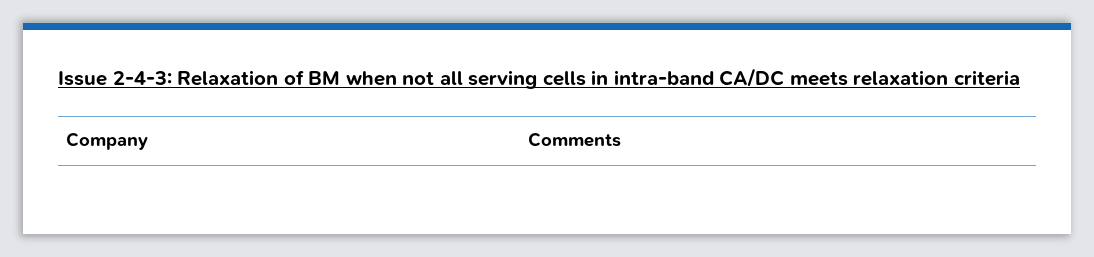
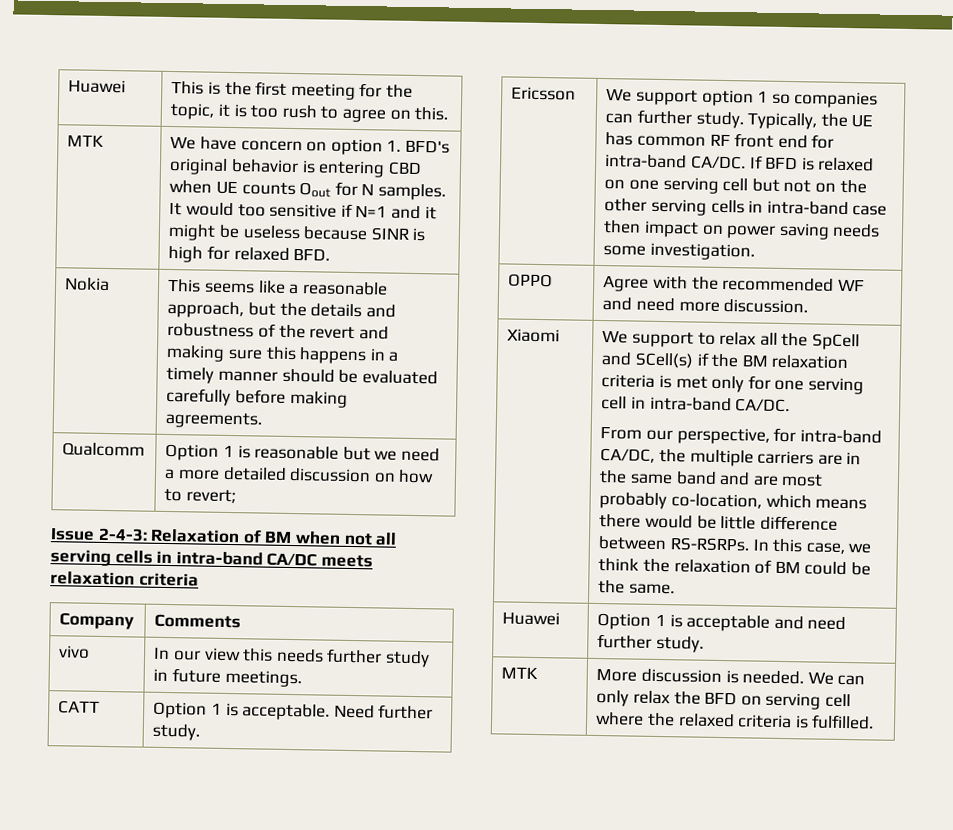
(58, 78) none -> [68,79,127,94] [171,81,414,100] [170,103,449,123] [67,134,105,147] [170,135,451,156] [169,157,422,178] [169,179,447,201] [169,201,437,220] [168,223,427,242] [168,245,331,263] [64,277,111,292] [167,278,388,296] [167,300,396,319] [167,322,389,340] [166,344,400,365] [166,366,438,385] [166,387,348,408] [165,411,263,429] [62,442,146,457] [165,443,441,462] [164,466,435,484] [164,488,237,504] Huawei | This is the first meeting for the topic, it is too rush to agree on this. // MTK | We have concern on option 1. BFD's original behavior is entering CBD when UE counts Oout for N samples. It would too sensitive if N=1 and it might be useless because SINR is high for relaxed BFD. // Nokia | This seems like a reasonable approach, but the details and robustness of the revert and making sure this happens in a timely manner should be evaluated carefully before making agreements. // Qualcomm | Option 1 is reasonable but we need a more detailed discussion on how to revert; //
(622, 139) none -> [58,645,91,659] [154,646,431,668] [153,668,302,688] [58,700,101,714] [153,701,434,721] [152,723,201,741] [511,86,577,101] [606,88,879,109] [605,109,874,130] [605,132,835,149] [605,154,875,172] [604,176,867,194] [604,198,888,216] [603,220,881,240] [603,242,756,261] [508,273,554,288] [603,275,865,292] [602,297,809,314] [507,328,561,343] [602,330,861,351] [601,352,850,370] [601,374,865,395] [601,396,791,413] [600,426,882,445] [600,448,862,467] [599,470,824,487] [599,492,868,510] [599,514,838,531] [598,536,872,554] [598,558,872,576] [598,579,676,595] [502,611,561,626] [597,612,847,632] [597,633,705,653] [501,666,539,680] [596,667,866,686] [596,689,852,710] [595,711,875,730] // vivo | In our view this needs further study in future meetings. // CATT | Option 1 is acceptable. Need further study. // Ericsson | We support option 1 so companies can further study. Typically, the UE has common RF front end for intra-band CA/DC. If BFD is relaxed on one serving cell but not on the other serving cells in intra-band case then impact on power saving needs some investigation. // OPPO | Agree with the recommended WF and need more discussion. // Xiaomi | We support to relax all the SpCell and SCell(s) if the BM relaxation criteria is met only for one serving cell in intra-band CA/DC. // From our perspective, for intra-band CA/DC, the multiple carriers are in the same band and are most probably co-location, which means there would be little difference between RS-RSRPs. In this case, we think the relaxation of BM could be the same. // Huawei | Option 1 is acceptable and need further study. // MTK | More discussion is needed. We can only relax the BFD on serving cell where the relaxed criteria is fulfilled.

